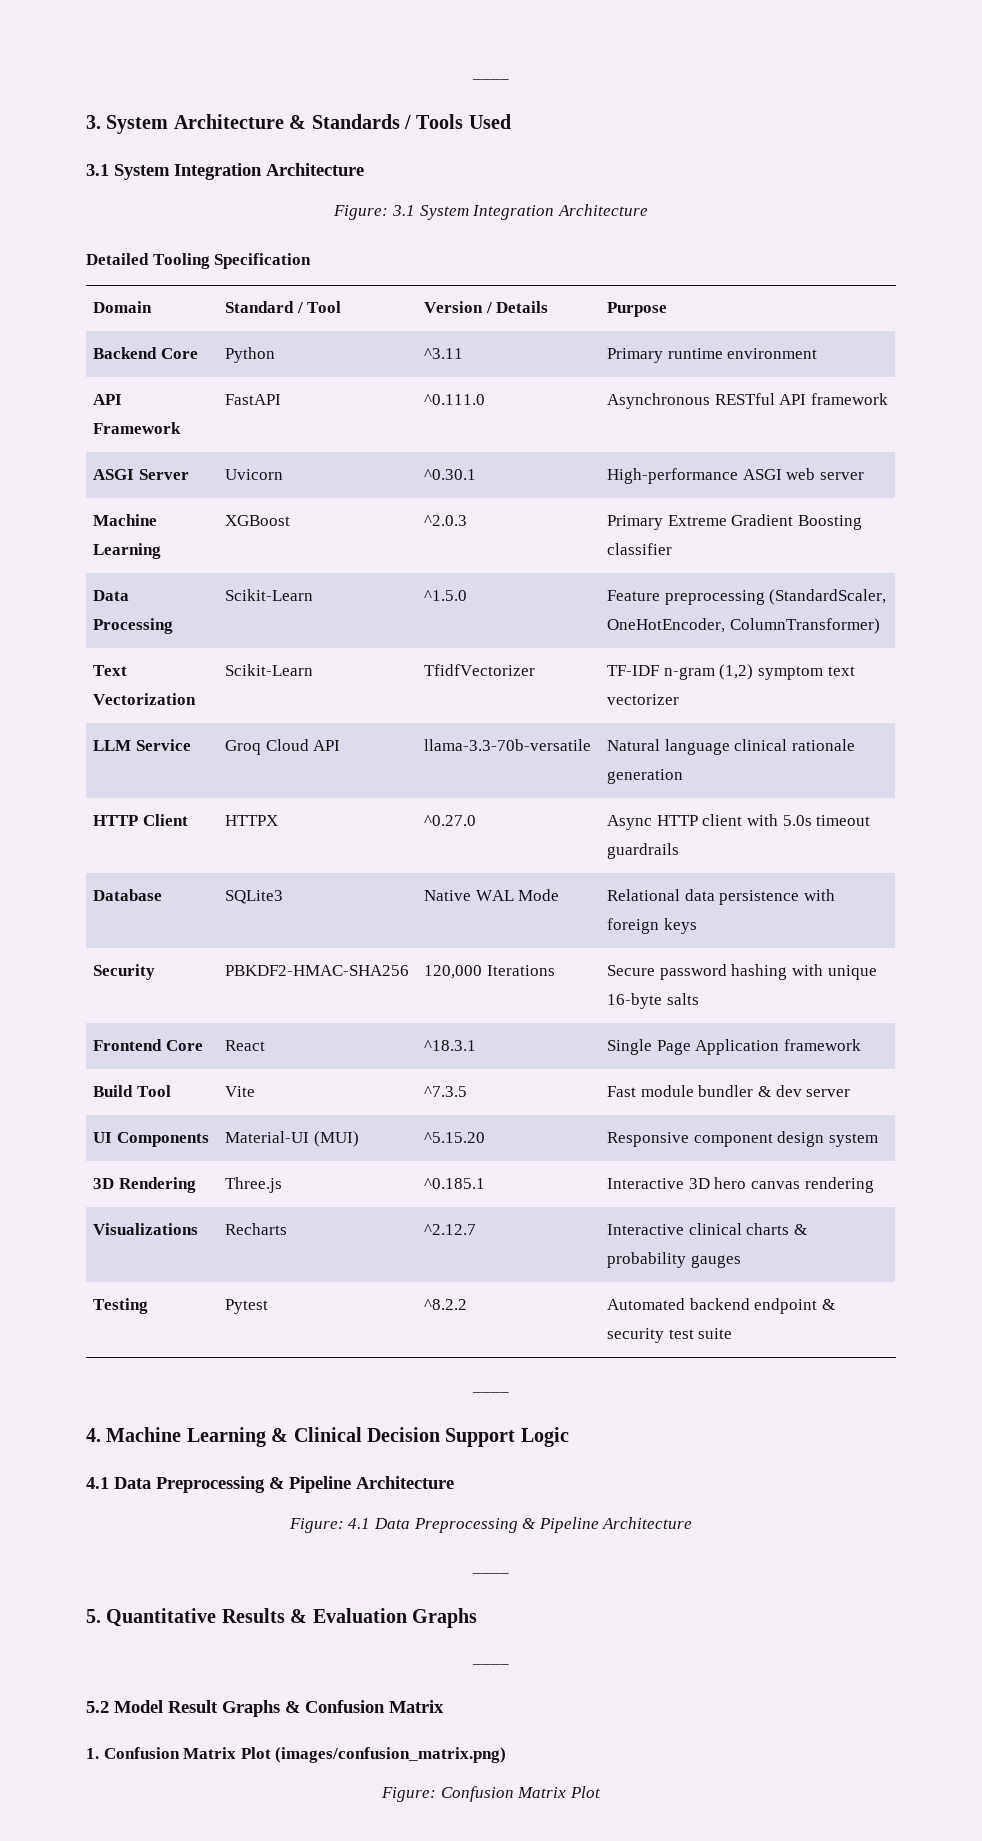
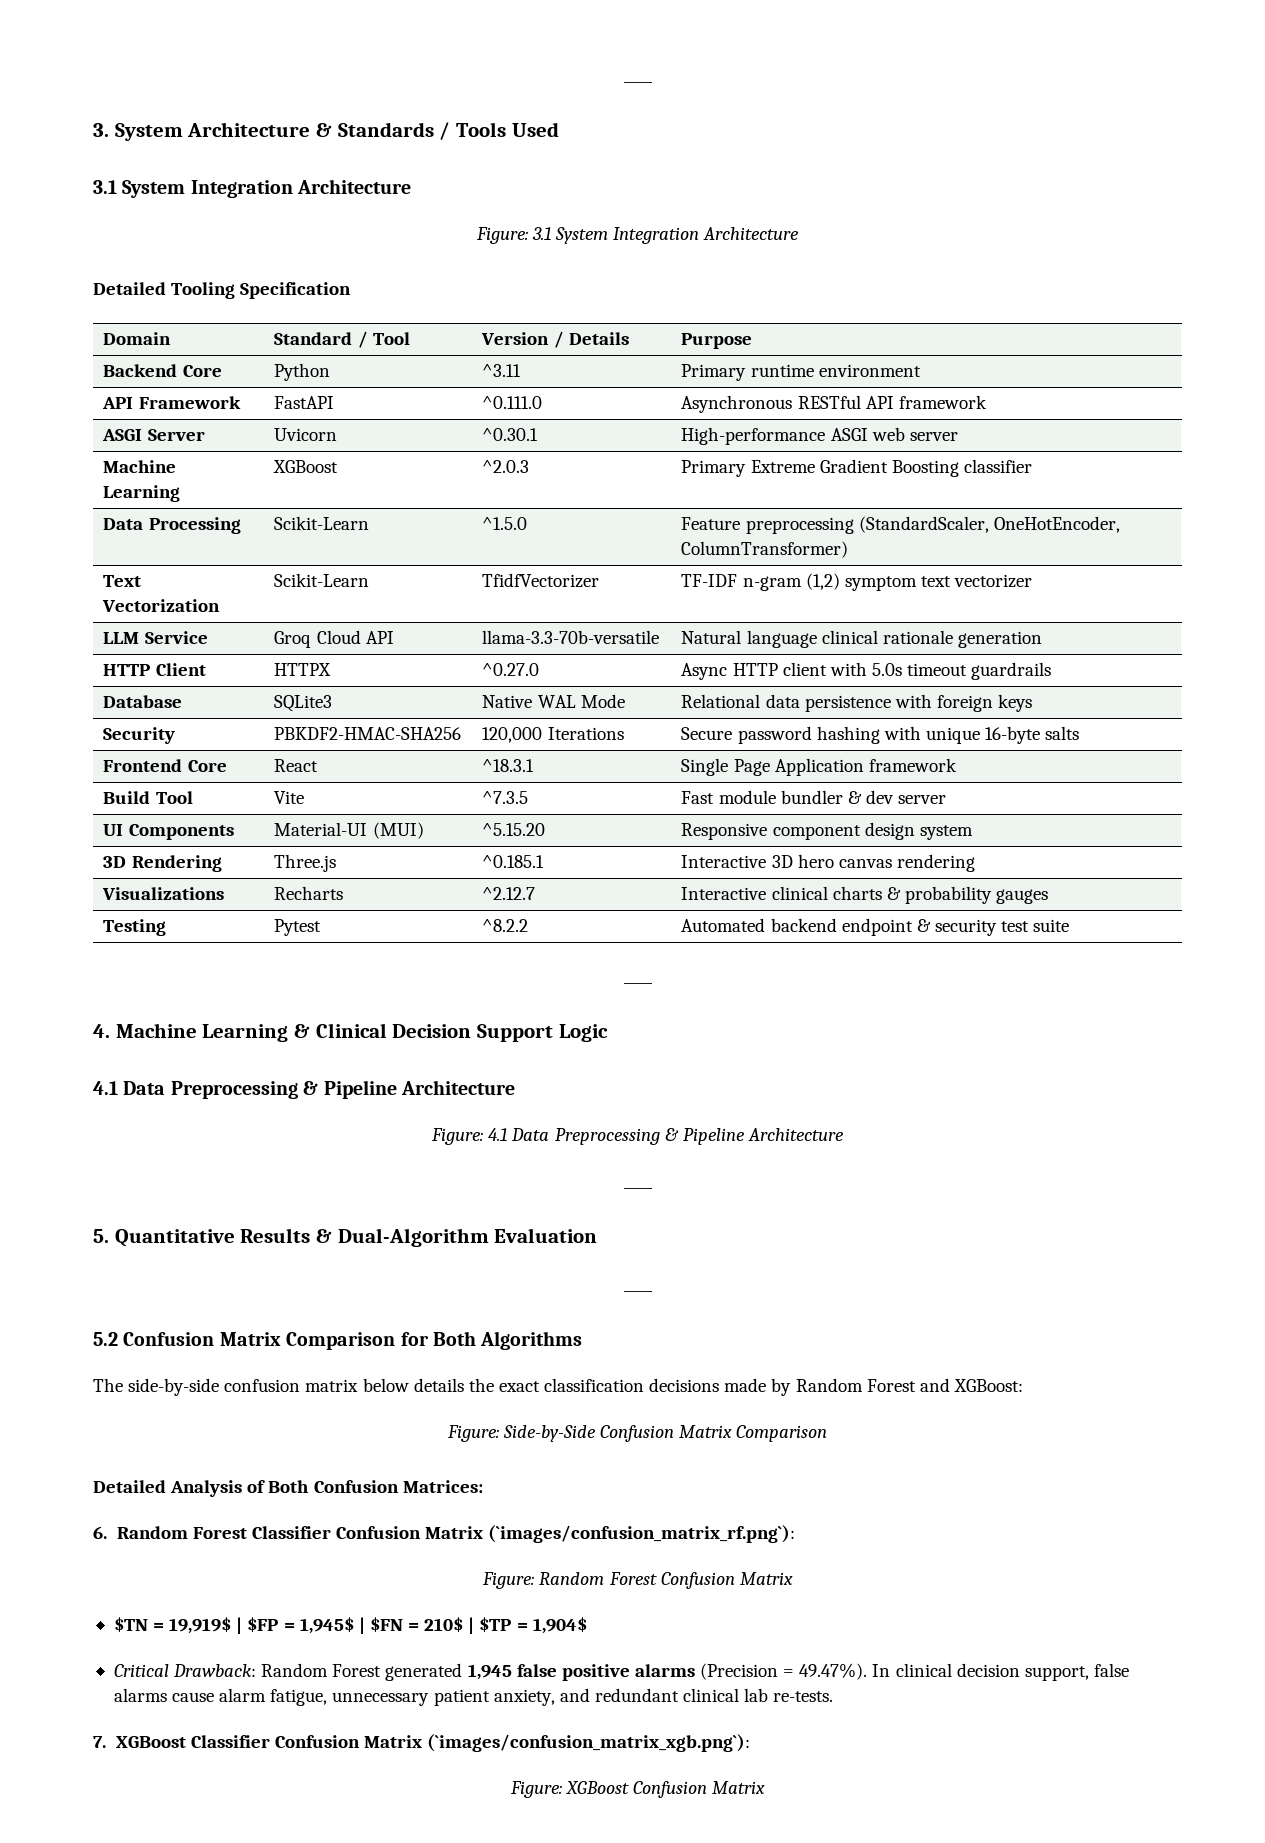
(308, 1616) none -> [337,1228,489,1247] Dual-Algorithm
[412,1608,477,1628] Graphs -> (598, 1235) none
[114,1700,444,1717] [86,1747,507,1763] [381,1786,601,1802] Model Result Graphs & Confusion Matrix // 1. Confusion Matrix Plot (images/confusion_matrix.png) // Figure: Confusion Matrix Plot -> [123,1331,583,1350] [93,1378,1023,1396] [446,1425,828,1442] [93,1480,483,1497] [93,1525,796,1543] [482,1572,793,1589] [113,1617,587,1634] [113,1663,1129,1681] [113,1688,834,1706] [93,1734,751,1752] [509,1781,766,1798] Confusion Matrix Comparison for Both Algorithms // The side-by-side confusion matrix below details the exact classification decisions made by Random Forest and XGBoost: // Figure: Side-by-Side Confusion Matrix Comparison // Detailed Analysis of Both Confusion Matrices: // 6. Random Forest Classifier Confusion Matrix (`images/confusion_matrix_rf.png`): // Figure: Random Forest Confusion Matrix // $TN = 19,919$ | $FP = 1,945$ | $FN = 210$ | $TP = 1,904$ // Critical Drawback: Random Forest generated 1,945 false positive alarms (Precision = 49.47%). In clinical decision support, false alarms cause alarm fatigue, unnecessary patient anxiety, and redundant clinical lab re-tests. // 7. XGBoost Classifier Confusion Matrix (`images/confusion_matrix_xgb.png`): // Figure: XGBoost Confusion Matrix

